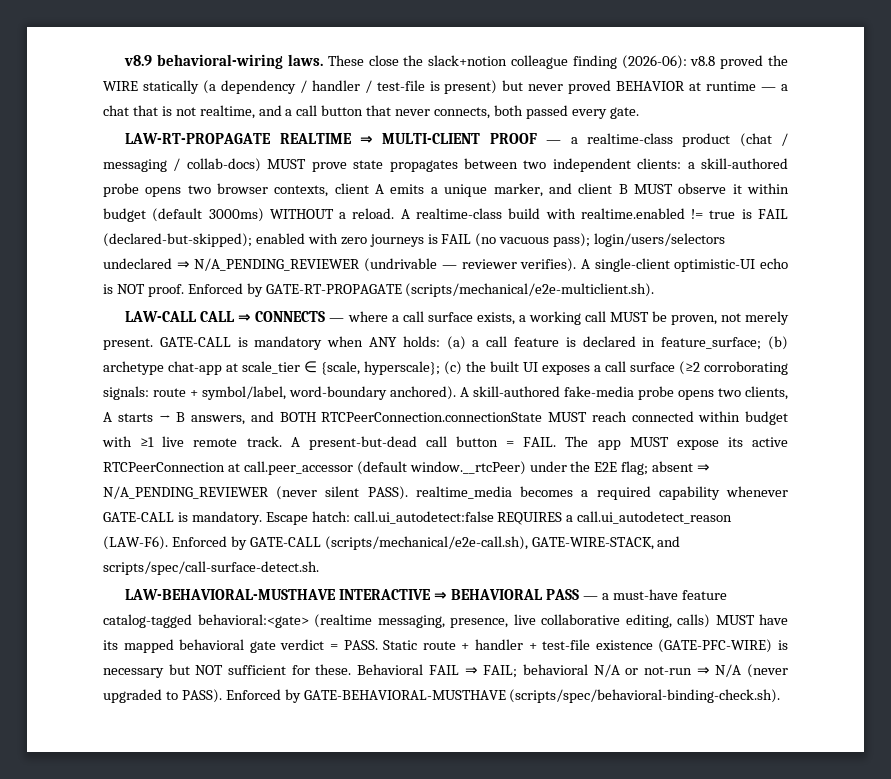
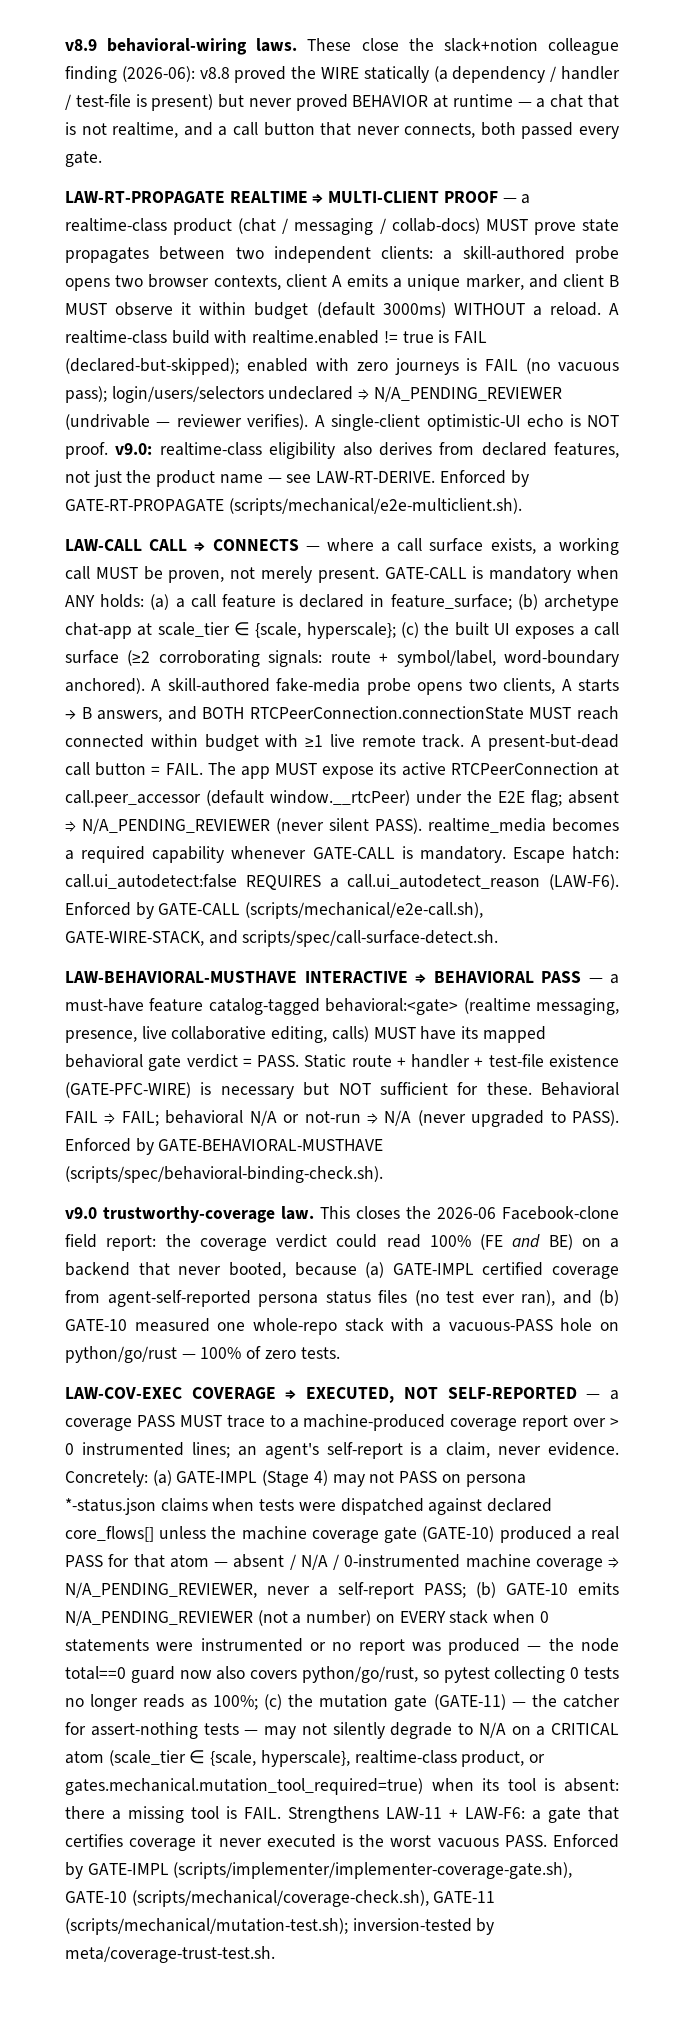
(184, 290) none -> [115,442,619,459] [65,470,436,487] v9.0: realtime-class eligibility also derives from declared features, not just the product name — see LAW-RT-DERIVE.
(781, 696) none -> [65,1206,619,1223] [65,1234,619,1251] [65,1262,619,1279] [65,1290,619,1307] [65,1318,620,1335] [65,1346,340,1363] [65,1387,619,1403] [65,1414,619,1431] [65,1442,619,1459] [65,1470,526,1487] [65,1498,553,1515] [65,1526,619,1543] [65,1554,619,1571] [65,1582,619,1599] [65,1610,549,1626] [65,1638,620,1655] [65,1666,619,1683] [65,1694,620,1711] [65,1722,619,1739] [65,1750,546,1767] [65,1778,620,1795] [65,1806,619,1823] [65,1834,619,1851] [65,1862,573,1879] [65,1890,496,1907] [65,1918,495,1935] [65,1946,275,1963] // v9.0 trustworthy-coverage law. This closes the 2026-06 Facebook-clone field report: the coverage verdict could read 100% (FE and BE) on a backend that never booted, because (a) GATE-IMPL certified coverage from agent-self-reported persona status files (no test ever ran), and (b) GATE-10 measured one whole-repo stack with a vacuous-PASS hole on python/go/rust — 100% of zero tests. // LAW-COV-EXEC COVERAGE ⇒ EXECUTED, NOT SELF-REPORTED — a coverage PASS MUST trace to a machine-produced coverage report over > 0 instrumented lines; an agent's self-report is a claim, never evidence. Concretely: (a) GATE-IMPL (Stage 4) may not PASS on persona *-status.json claims when tests were dispatched against declared core_flows[] unless the machine coverage gate (GATE-10) produced a real PASS for that atom — absent / N/A / 0-instrumented machine coverage ⇒ N/A_PENDING_REVIEWER, never a self-report PASS; (b) GATE-10 emits N/A_PENDING_REVIEWER (not a number) on EVERY stack when 0 statements were instrumented or no report was produced — the node total==0 guard now also covers python/go/rust, so pytest collecting 0 tests no longer reads as 100%; (c) the mutation gate (GATE-11) — the catcher for assert-nothing tests — may not silently degrade to N/A on a CRITICAL atom (scale_tier ∈ {scale, hyperscale}, realtime-class product, or gates.mechanical.mutation_tool_required=true) when its tool is absent: there a missing tool is FAIL. Strengthens LAW-11 + LAW-F6: a gate that certifies coverage it never executed is the worst vacuous PASS. Enforced by GATE-IMPL (scripts/implementer/implementer-coverage-gate.sh), GATE-10 (scripts/mechanical/coverage-check.sh), GATE-11 (scripts/mechanical/mutation-test.sh); inversion-tested by meta/coverage-trust-test.sh.

